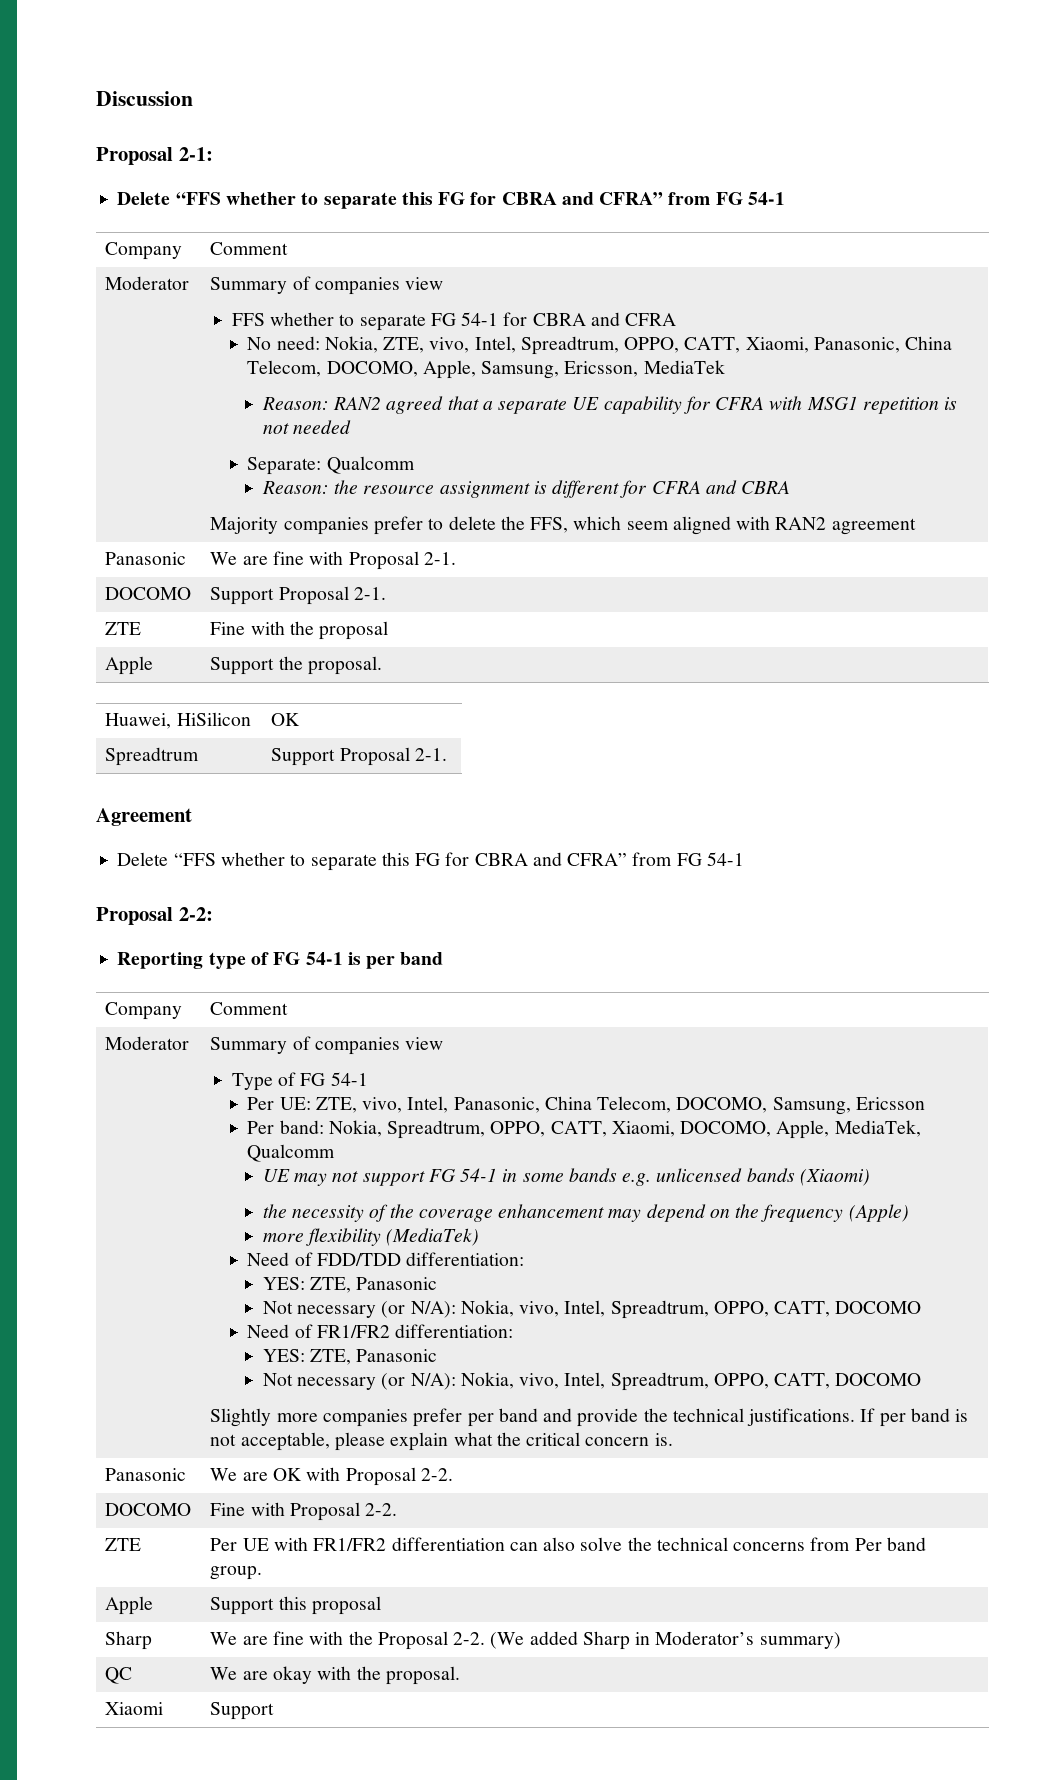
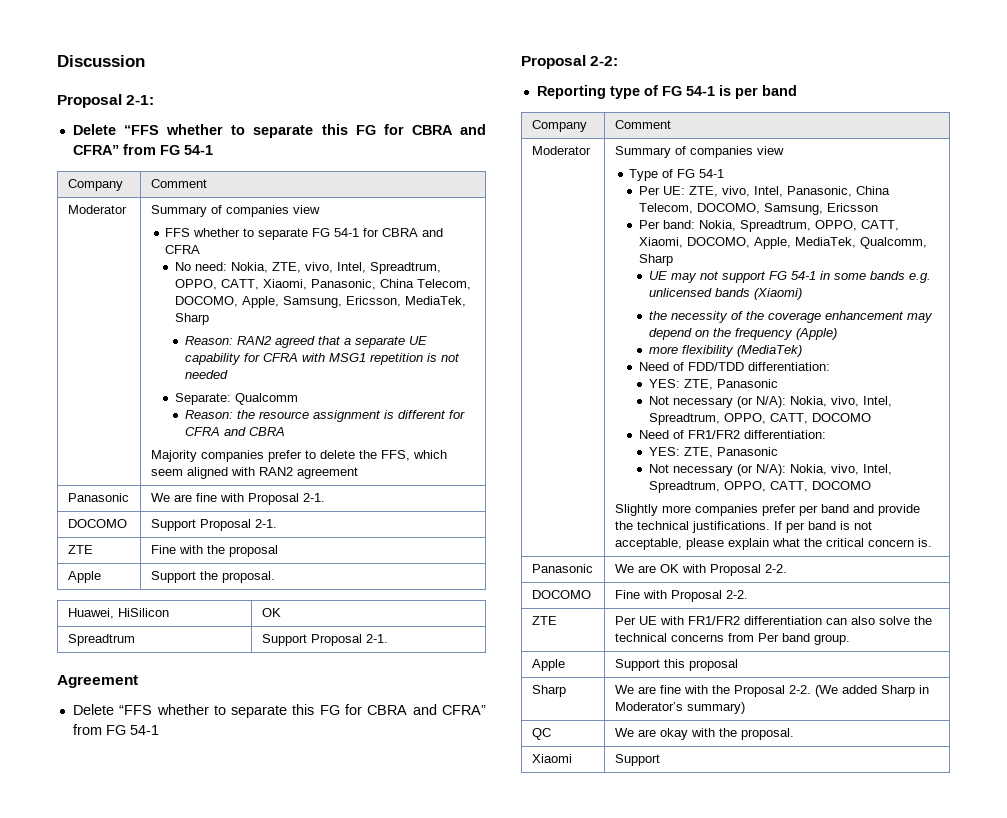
[643,360,725,374] MediaTek -> [405,296,467,307] [175,313,210,325] MediaTek, Sharp
[247,1144,336,1162] Qualcomm -> [860,237,928,249] [639,254,674,266] Qualcomm, Sharp

